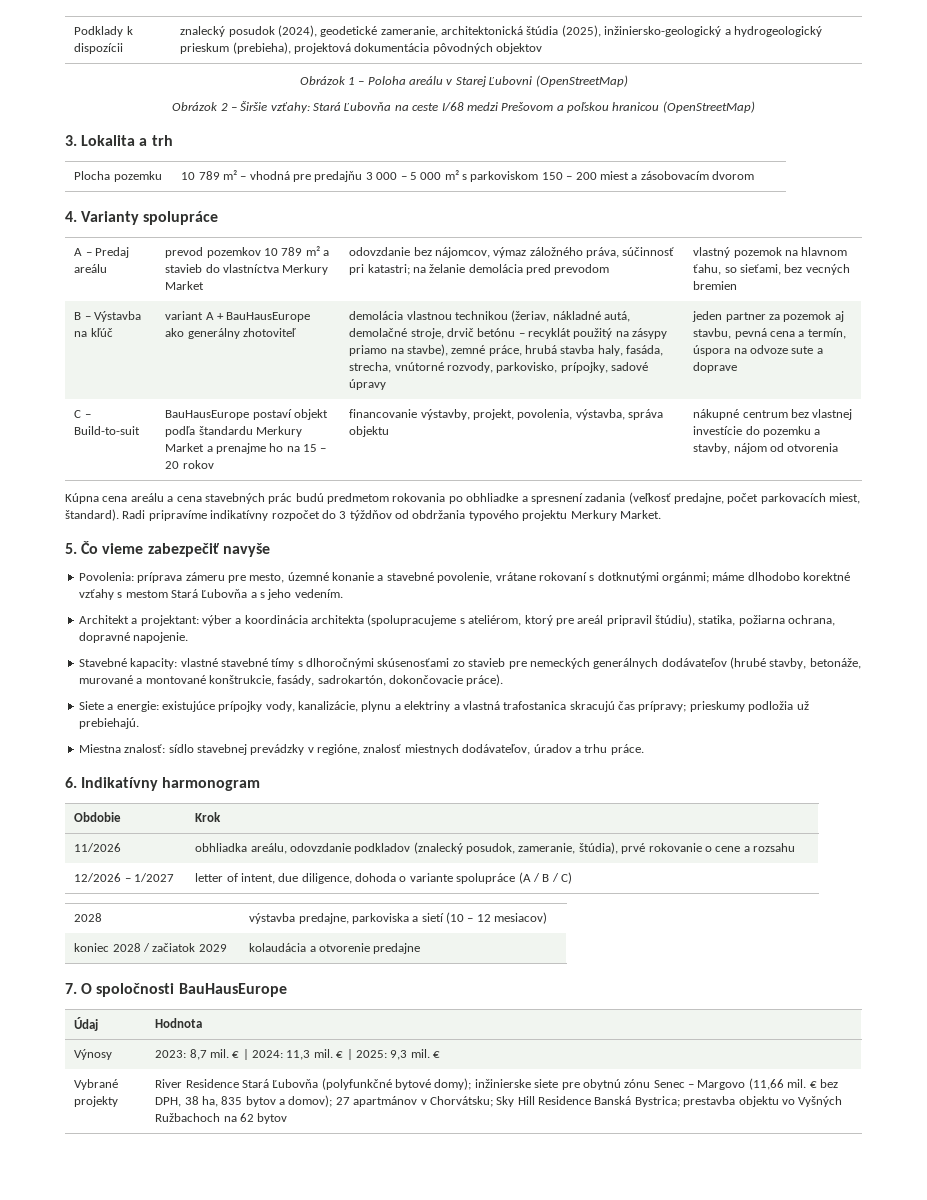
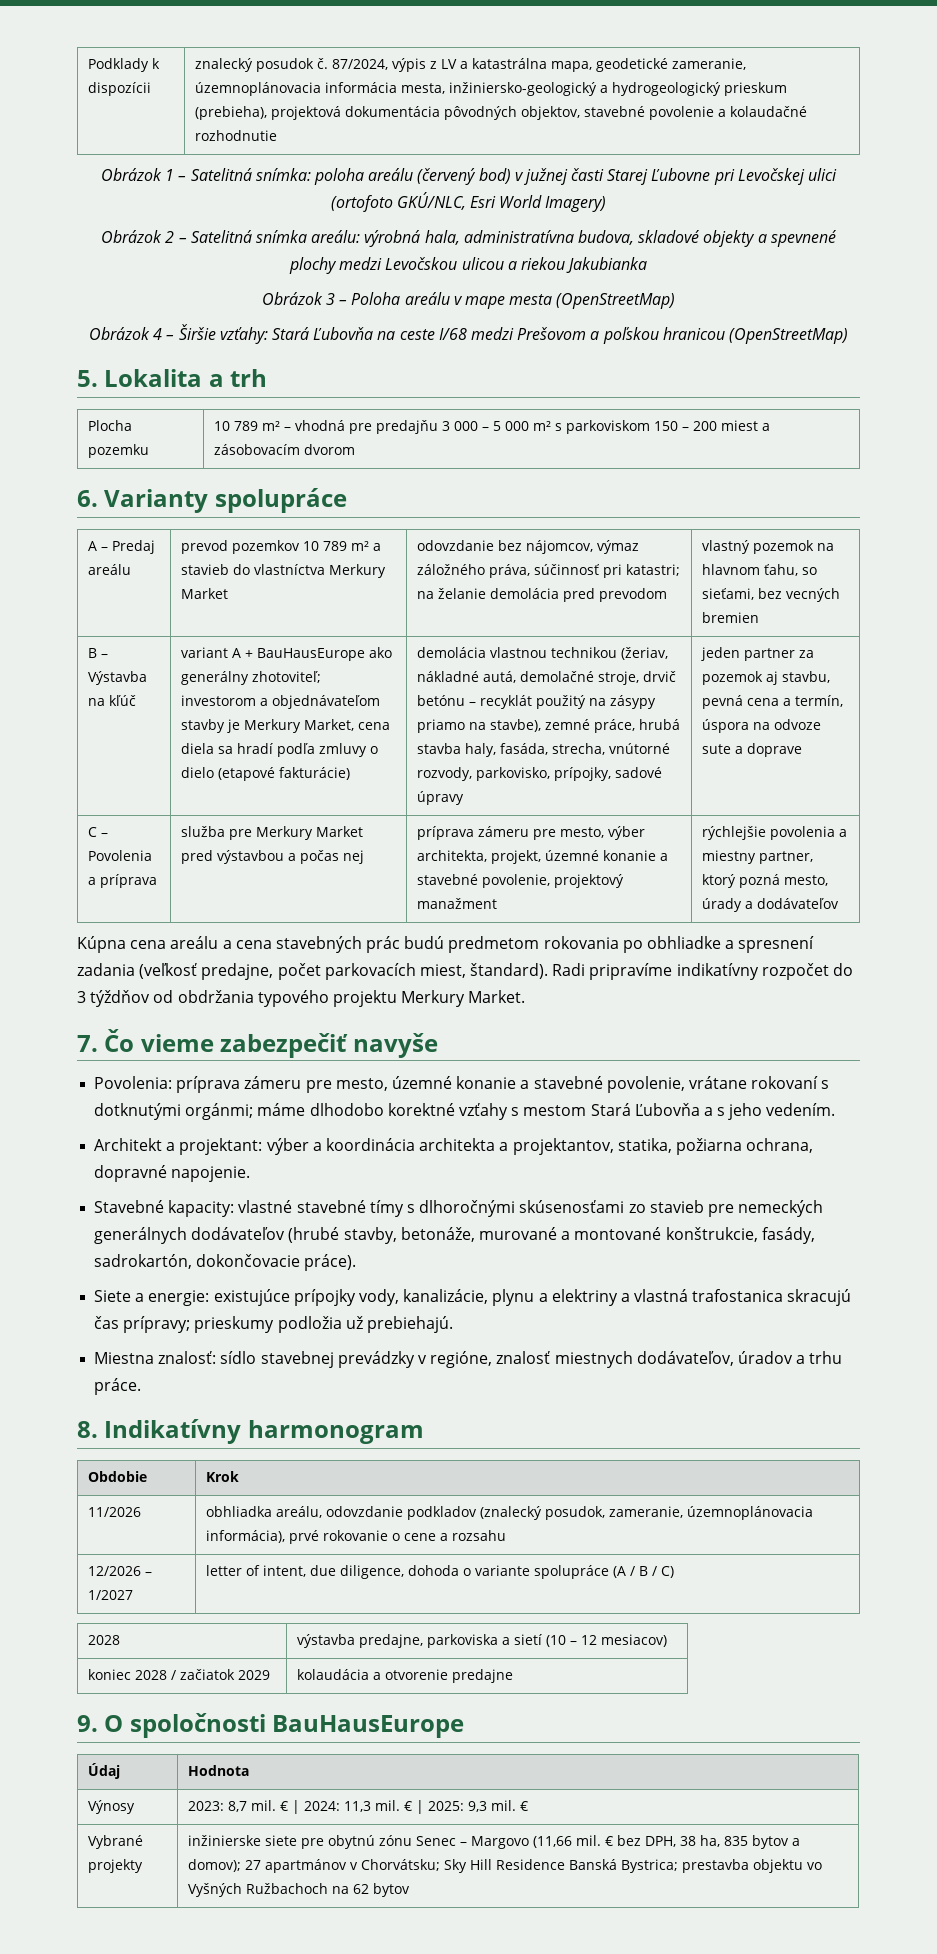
[277,25,601,37] (2024), geodetické zameranie, architektonická štúdia (2025), -> [317,58,747,72] [195,82,446,96] č. 87/2024, výpis z LV a katastrálna mapa, geodetické zameranie, územnoplánovacia informácia mesta,
[496,43,543,54] [299,76,355,85] objektov // Obrázok 1 -> [521,106,808,120] [195,130,278,141] [101,168,837,185] [330,192,607,212] [101,230,836,247] [288,257,648,274] [261,292,335,305] objektov, stavebné povolenie a kolaudačné rozhodnutie // Obrázok 1 – Satelitná snímka: poloha areálu (červený bod) v južnej časti Starej Ľubovne pri Levočskej ulici (ortofoto GKÚ/NLC, Esri World Imagery) // Obrázok 2 – Satelitná snímka areálu: výrobná hala, administratívna budova, skladové objekty a spevnené plochy medzi Levočskou ulicou a riekou Jakubianka // Obrázok 3
[455,76,533,87] Starej Ľubovni -> [464,294,553,309] mape mesta
[220,103,228,111] 2 -> [153,328,163,340] 4
[65,135,77,146] 3. -> [77,370,98,387] 5.
[65,211,77,222] 4. -> [77,490,98,507] 6.
[242,328,296,337] zhotoviteľ -> [252,671,322,683] [181,695,381,709] [181,719,391,733] [181,743,379,757] [181,767,351,781] zhotoviteľ; investorom a objednávateľom stavby je Merkury Market, cena diela sa hradí podľa zmluvy o dielo (etapové fakturácie)
[74,426,141,435] [165,409,328,420] [165,426,302,437] [165,443,327,454] [165,460,214,469] [349,409,664,420] [349,426,390,437] [693,409,853,420] [693,426,821,437] [693,443,839,454] Build-to-suit | BauHausEurope postaví objekt podľa štandardu Merkury Market a prenajme ho na 15 – 20 rokov | financovanie výstavby, projekt, povolenia, výstavba, správa objektu | nákupné centrum bez vlastnej investície do pozemku a stavby, nájom od otvorenia -> [88,850,153,861] [88,874,158,888] [181,826,364,840] [181,850,365,864] [417,826,646,840] [417,850,669,864] [417,874,625,888] [417,898,498,909] [702,826,848,840] [702,850,814,864] [702,874,829,888] [702,898,840,912] Povolenia a príprava | služba pre Merkury Market pred výstavbou a počas nej | príprava zámeru pre mesto, výber architekta, projekt, územné konanie a stavebné povolenie, projektový manažment | rýchlejšie povolenia a miestny partner, ktorý pozná mesto, úrady a dodávateľov
[65,543,77,554] 5. -> [77,1035,98,1052] 7.
[367,614,695,626] (spolupracujeme s ateliérom, ktorý pre areál pripravil štúdiu), -> [499,1138,614,1155] a projektantov,
[65,777,77,788] 6. -> [77,1421,98,1438] 8.
[578,842,618,854] štúdia), -> [687,1506,814,1520] [206,1530,286,1543] územnoplánovacia informácia),
[65,983,77,994] 7. -> [77,1715,98,1732] 9.
[155,1078,472,1090] River Residence Stará Ľubovňa (polyfunkčné bytové domy); -> (144, 1866) none

